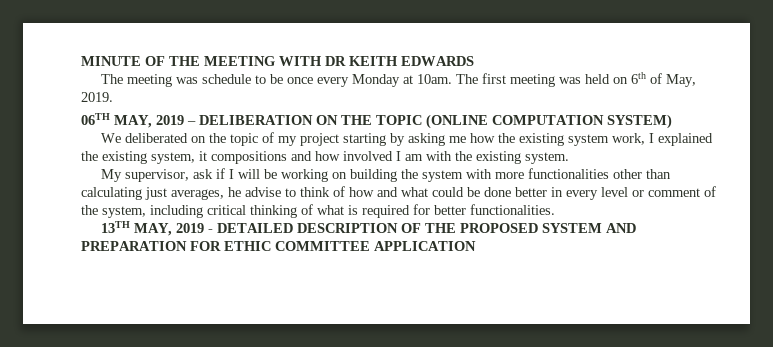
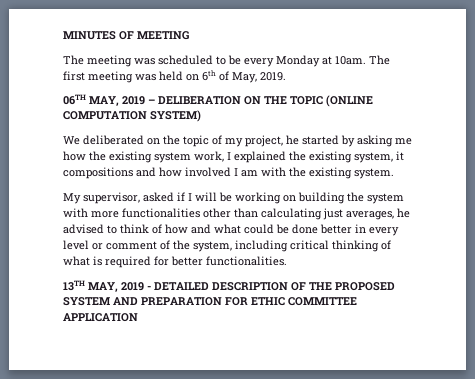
[81,56,474,66] MINUTE OF THE MEETING WITH DR KEITH EDWARDS -> [63,31,189,40] MINUTES OF MEETING
[202,74,252,84] schedule -> [158,55,213,65] scheduled
[287,77,314,84] once -> (241, 60) none
[300,133,387,146] project starting -> [245,135,339,147] project, he started
[193,169,214,179] ask -> [143,192,174,202] asked
[245,187,281,197] advise -> [63,224,104,234] advised

